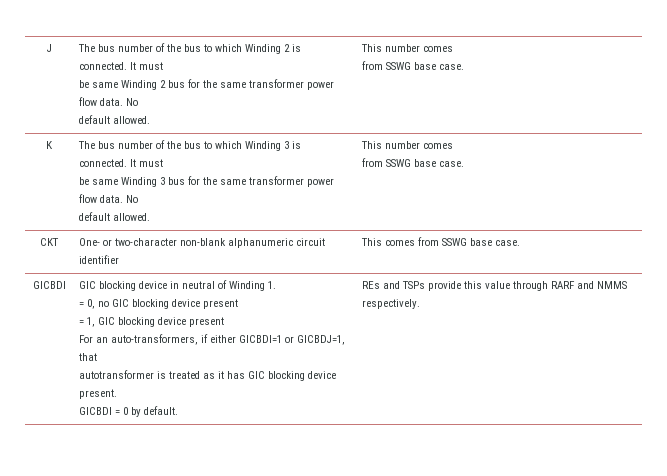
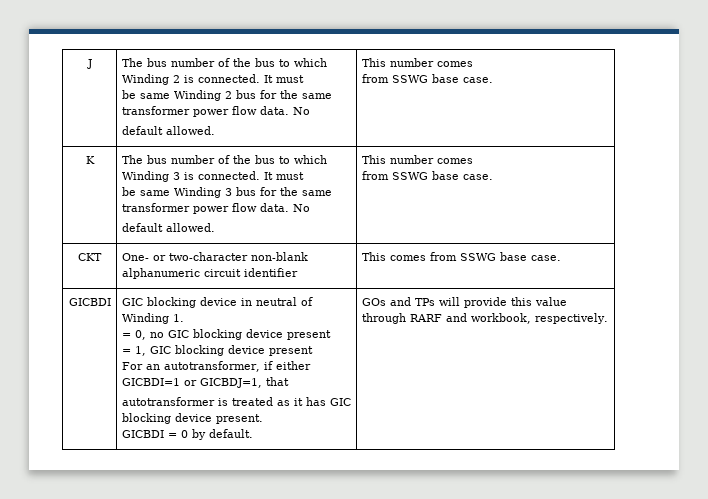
[110,334,198,345] auto-transformers, -> [163,361,260,372] autotransformer,
[361,281,425,289] REs and TSPs -> [361,297,460,306] GOs and TPs will
[596,281,627,289] NMMS -> [470,313,531,324] workbook,

